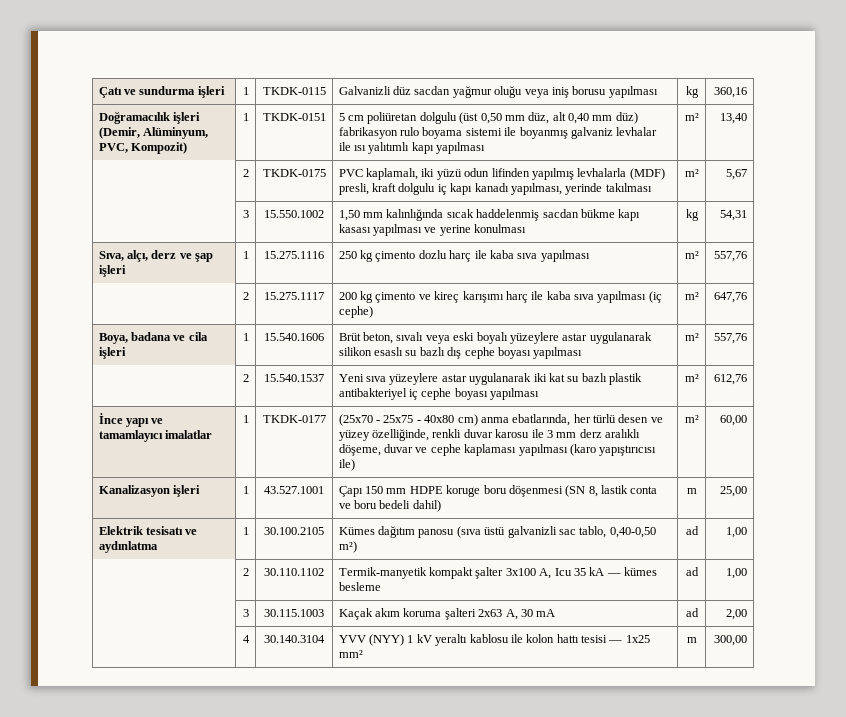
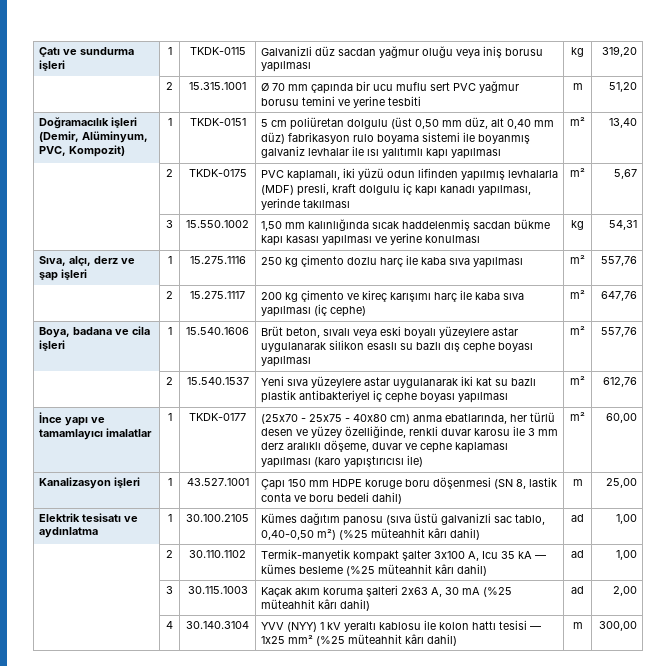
[714,87,748,98] 360,16 -> [602,46,638,57] [166,82,173,90] [189,82,247,90] [260,81,519,94] [260,96,421,108] [572,83,583,90] [609,82,638,92] 319,20 // | 2 | 15.315.1001 | Ø 70 mm çapında bir ucu muflu sert PVC yağmur borusu temini ve yerine tesbiti | m | 51,20
(357, 547) none -> [338,528,480,540] (%25 müteahhit kârı dahil)
(381, 586) none -> [345,564,487,576] (%25 müteahhit kârı dahil)
(556, 613) none -> [482,587,512,597] [260,599,370,611] (%25 müteahhit kârı dahil)
(363, 654) none -> [315,634,457,646] (%25 müteahhit kârı dahil)

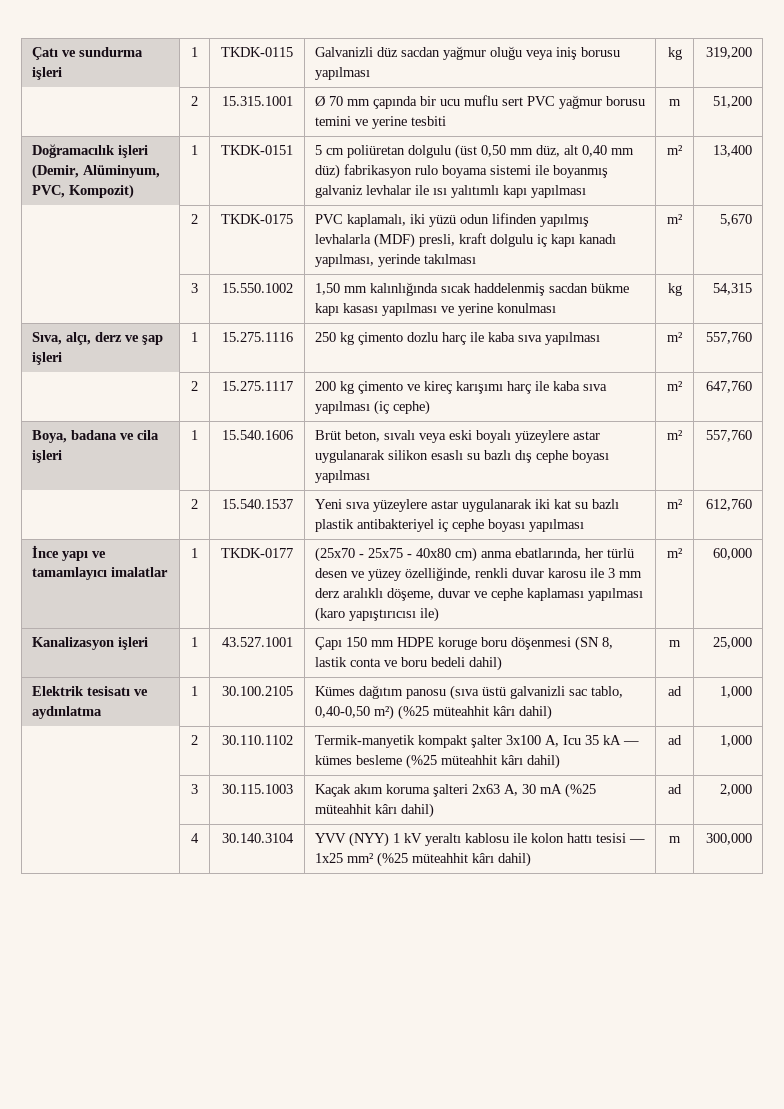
[602,46,638,57] 319,20 -> [706,47,753,59] 319,200
[609,82,638,92] 51,20 -> [713,96,753,108] 51,200
[609,118,638,128] 13,40 -> [713,145,753,157] 13,400
[614,169,638,179] 5,67 -> [720,214,753,226] 5,670
[609,220,638,230] 54,31 -> [713,283,753,295] 54,315
[601,256,638,266] 557,76 -> [706,332,753,344] 557,760
[601,291,638,301] 647,76 -> [706,381,753,393] 647,760
[601,327,638,337] 557,76 -> [706,430,753,442] 557,760
[603,377,638,387] 612,76 -> [706,499,753,511] 612,760
[606,413,638,423] 60,00 -> [713,548,753,560] 60,000
[606,478,638,488] 25,00 -> [713,637,753,649] 25,000
[616,514,638,524] 1,00 -> [720,686,753,698] 1,000
[616,550,638,560] 1,00 -> [720,735,753,747] 1,000
[613,586,638,596] 2,00 -> [720,784,753,796] 2,000
[599,621,638,631] 300,00 -> [706,833,753,845] 300,000

